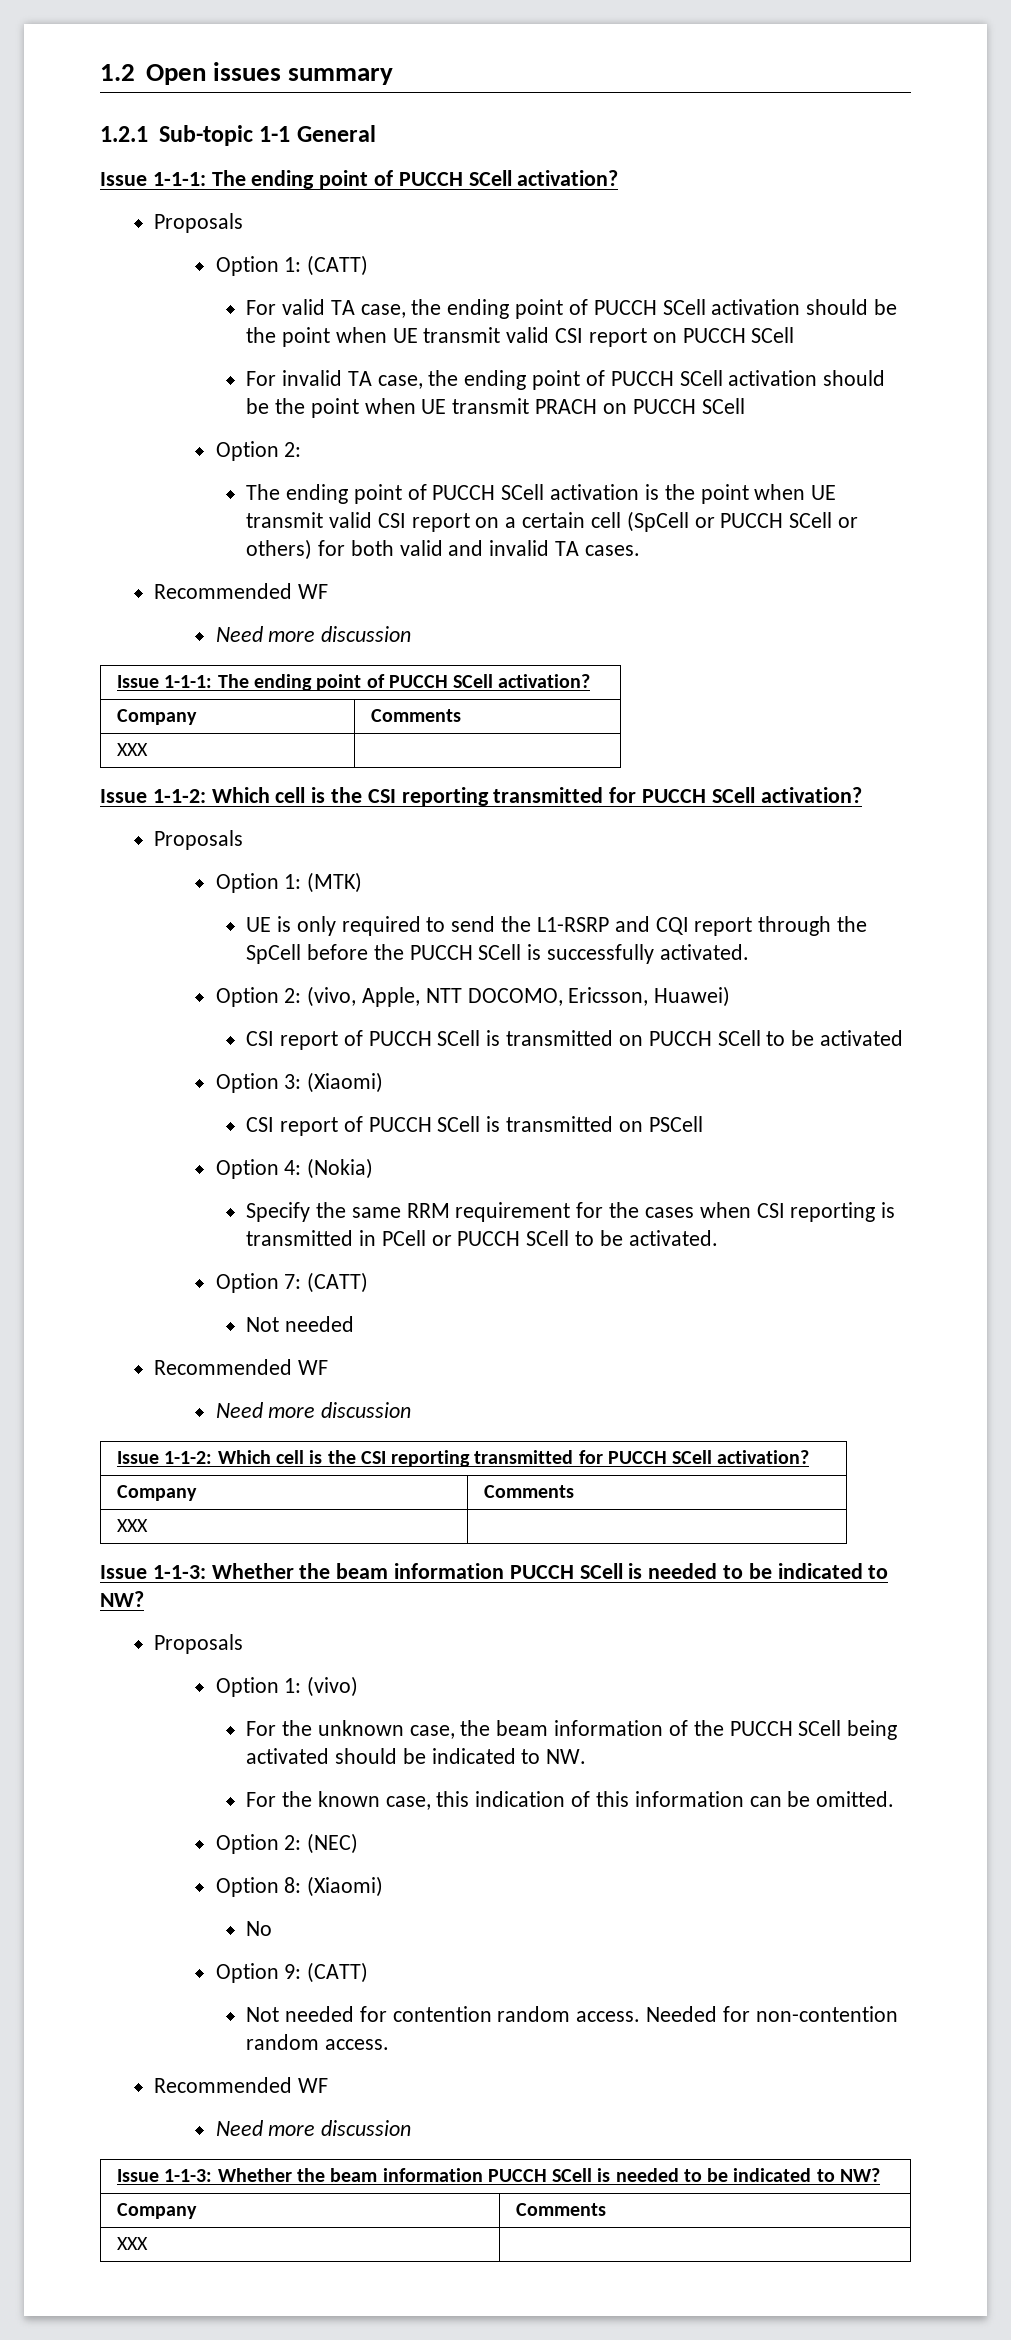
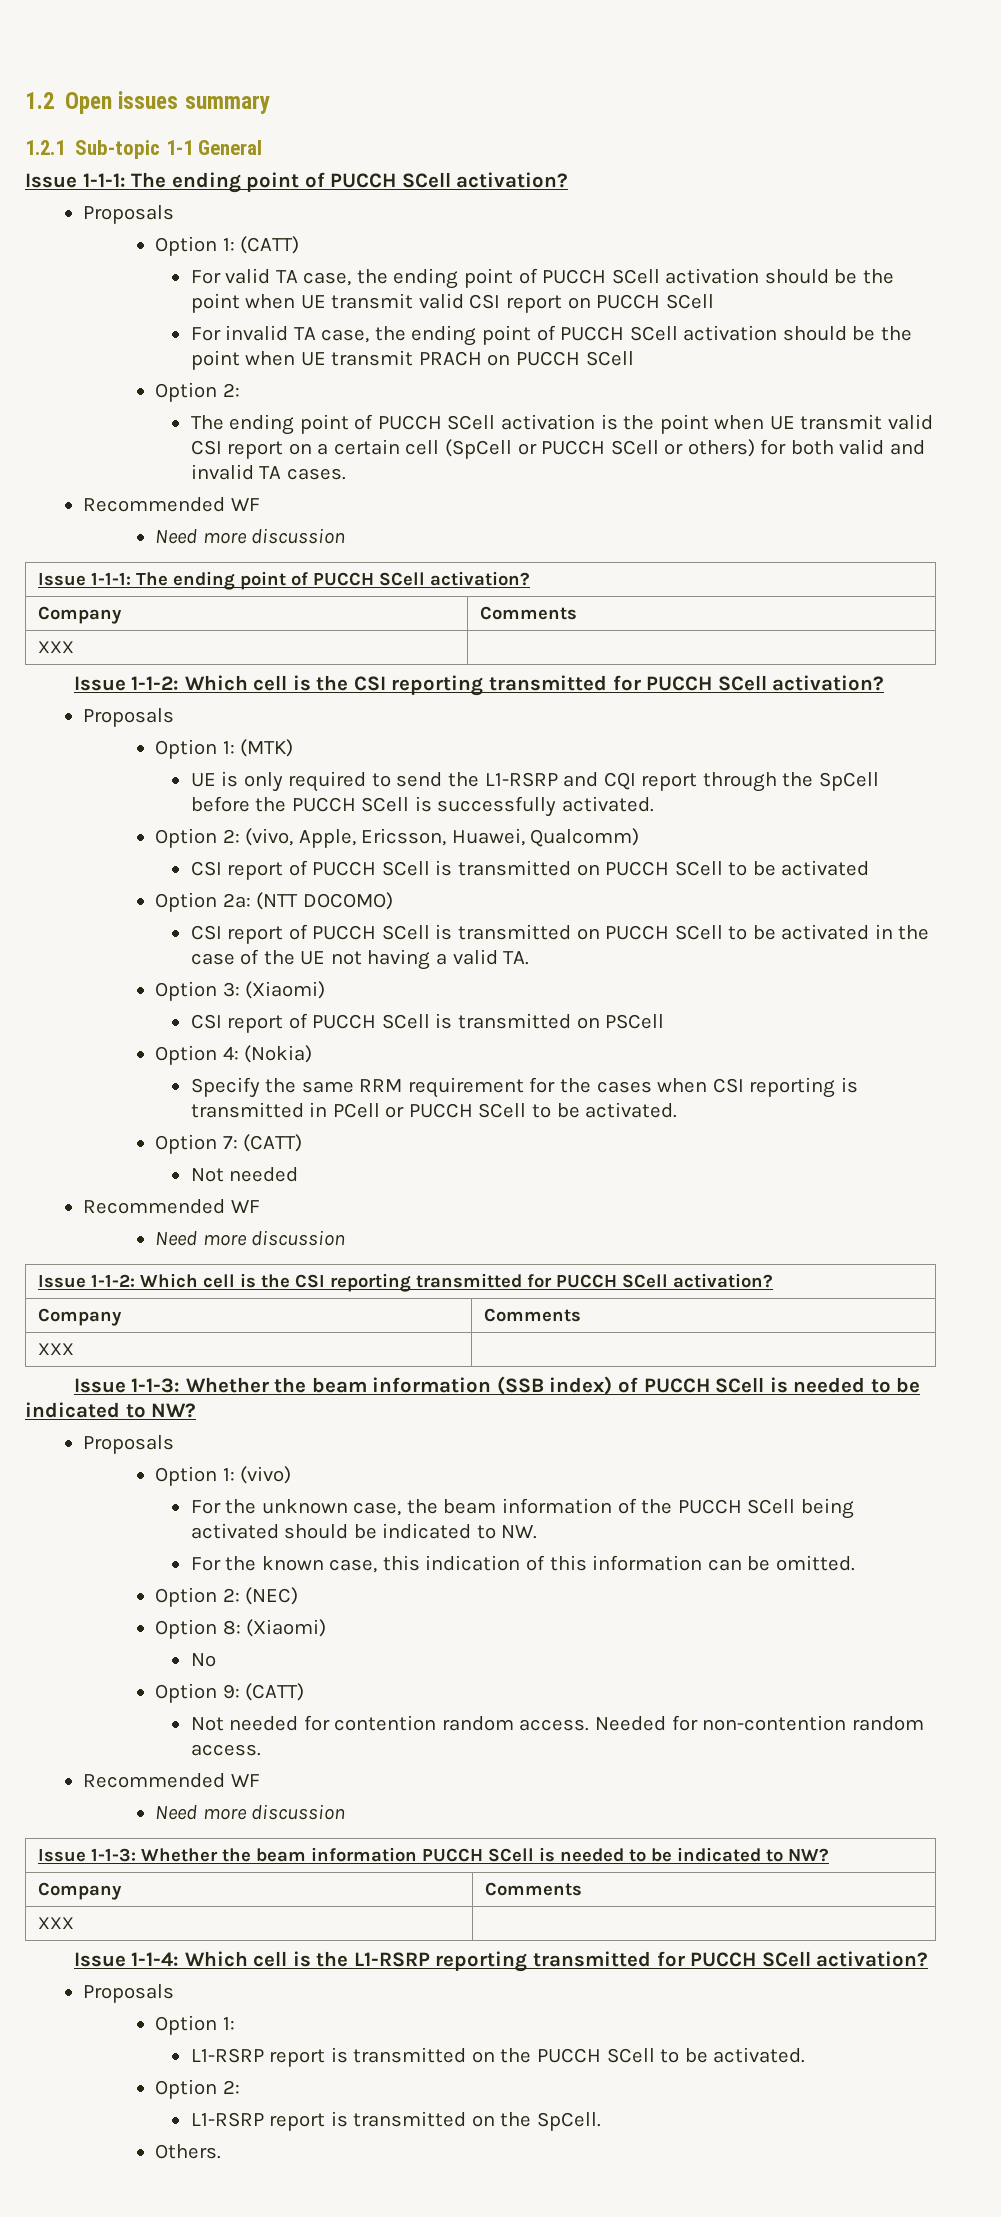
[425,986,731,1007] NTT DOCOMO, Ericsson, Huawei) -> [361,828,640,847] Ericsson, Huawei, Qualcomm)
(903, 1038) none -> [154,892,393,912] [190,924,930,944] [190,949,530,970] // Option 2a: (NTT DOCOMO) // CSI report of PUCCH SCell is transmitted on PUCCH SCell to be activated in the case of the UE not having a valid TA.
(505, 1571) none -> [496,1376,638,1395] (SSB index) of
(149, 2243) none -> [73,1951,929,1972] [83,1984,175,2003] [154,2015,235,2035] [190,2047,806,2067] [154,2079,240,2099] [190,2111,601,2131] [154,2144,221,2159] // Issue 1-1-4: Which cell is the L1-RSRP reporting transmitted for PUCCH SCell activation? // Proposals // Option 1: // L1-RSRP report is transmitted on the PUCCH SCell to be activated. // Option 2: // L1-RSRP report is transmitted on the SpCell. // Others.

